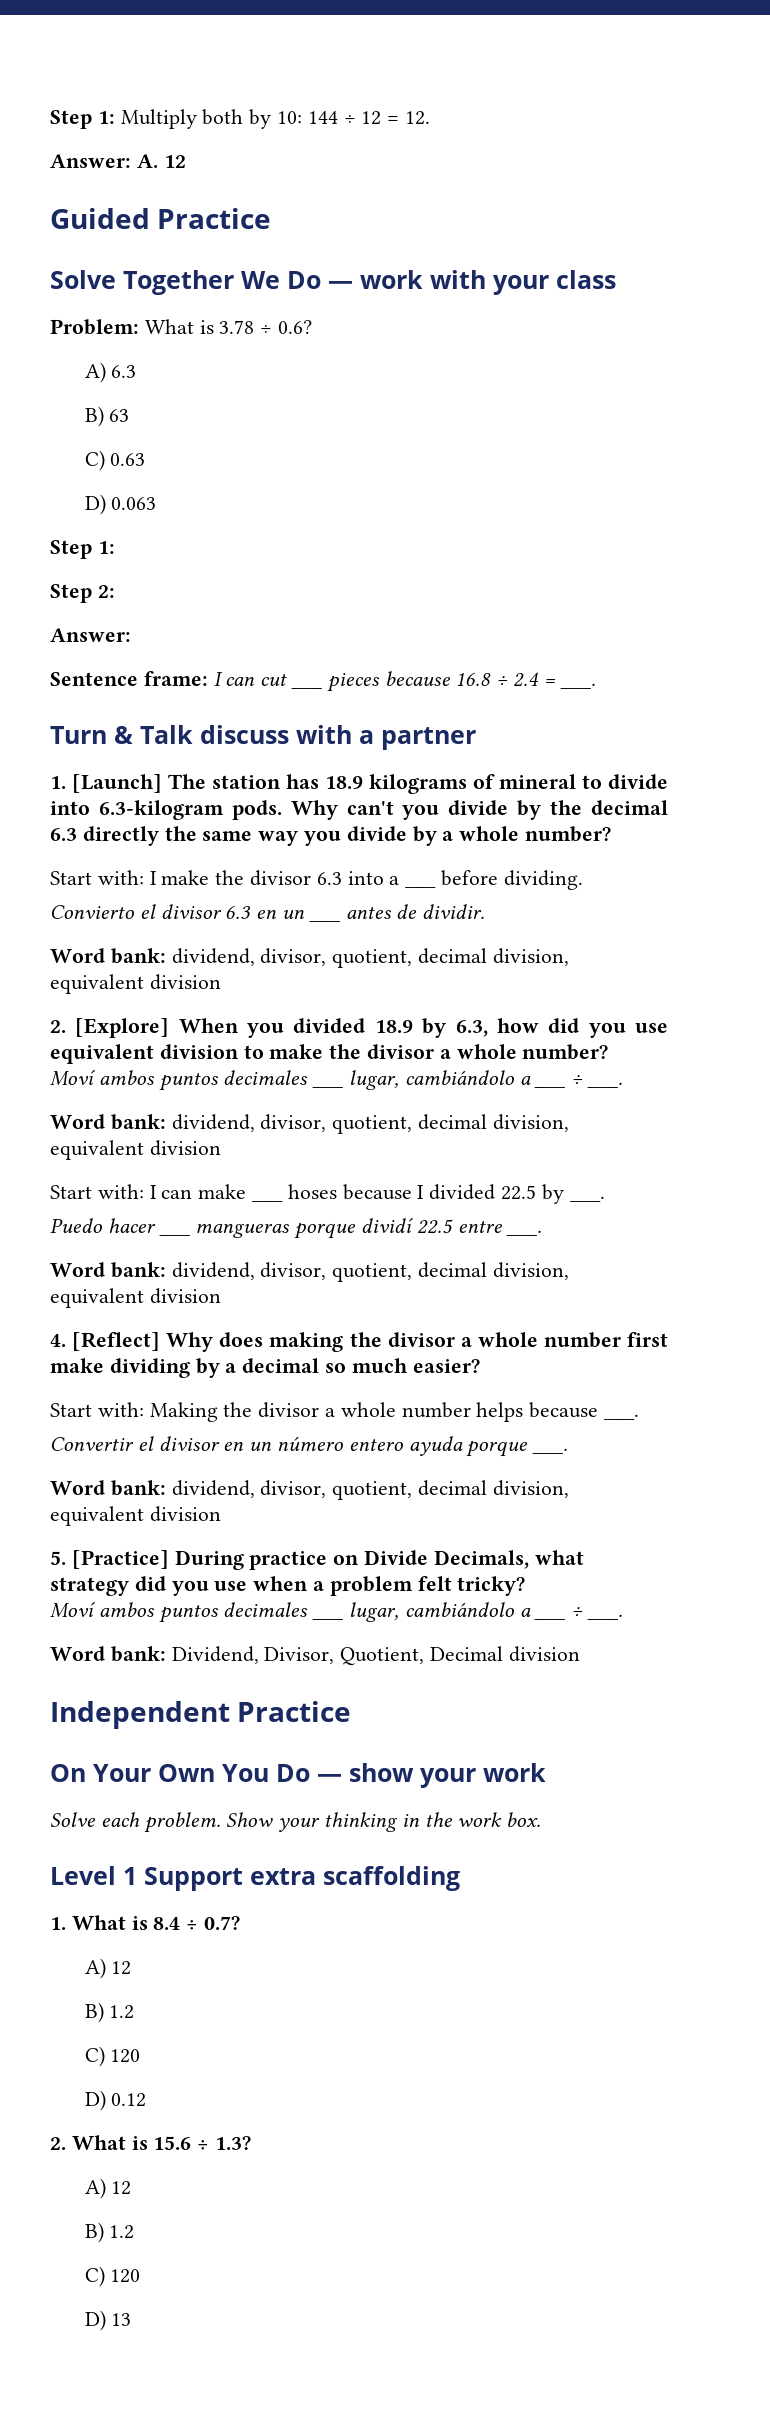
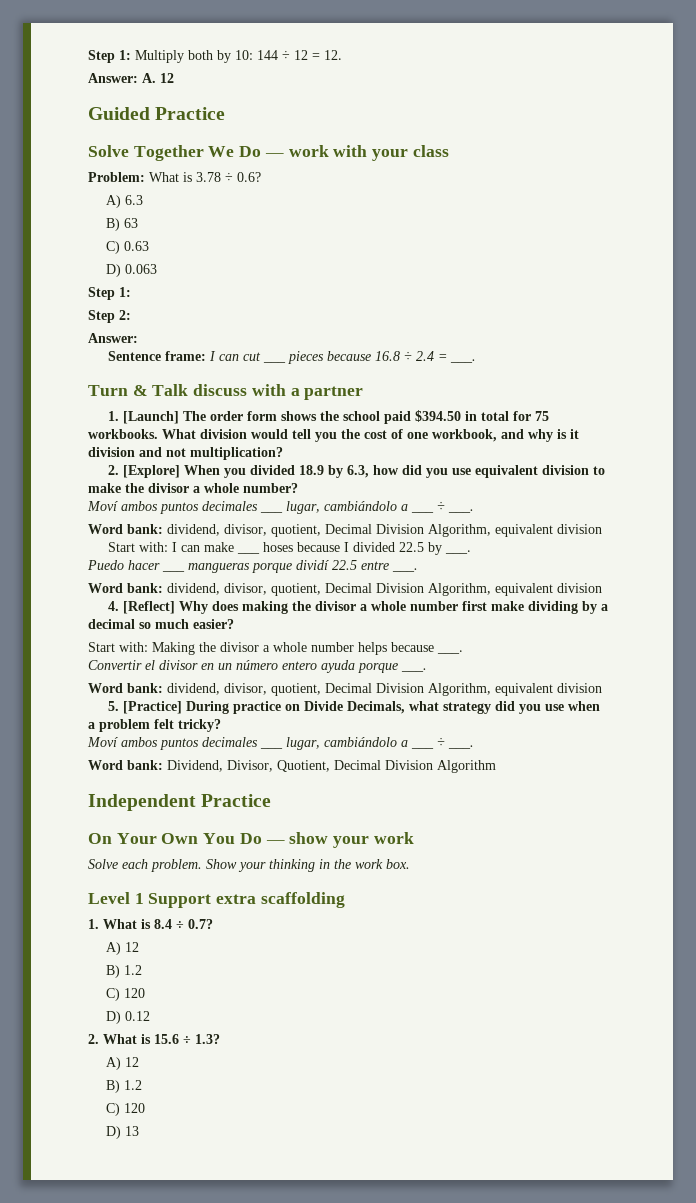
[212,774,668,794] [50,800,669,820] [50,826,612,846] [50,870,400,886] [405,870,583,890] [50,904,306,919] [308,919,340,922] [345,904,486,919] [50,948,569,968] [50,974,221,994] station has 18.9 kilograms of mineral to divide into 6.3-kilogram pods. Why can't you divide by the decimal 6.3 directly the same way you divide by a whole number? // Start with: I make the divisor 6.3 into a ___ before dividing. // Convierto el divisor 6.3 en un ___ antes de dividir. // Word bank: dividend, divisor, quotient, decimal division, equivalent division -> [209,410,549,424] [88,429,579,442] [88,447,283,460] order form shows the school paid $394.50 in total for 75 workbooks. What division would tell you the cost of one workbook, and why is it division and not multiplication?
[418,1114,569,1132] decimal division, -> [325,524,491,537] Decimal Division Algorithm,
[418,1262,569,1280] decimal division, -> [325,583,491,596] Decimal Division Algorithm,
[418,1480,569,1498] decimal division, -> [325,683,491,696] Decimal Division Algorithm,
[508,1646,580,1662] division -> [385,760,496,773] Division Algorithm

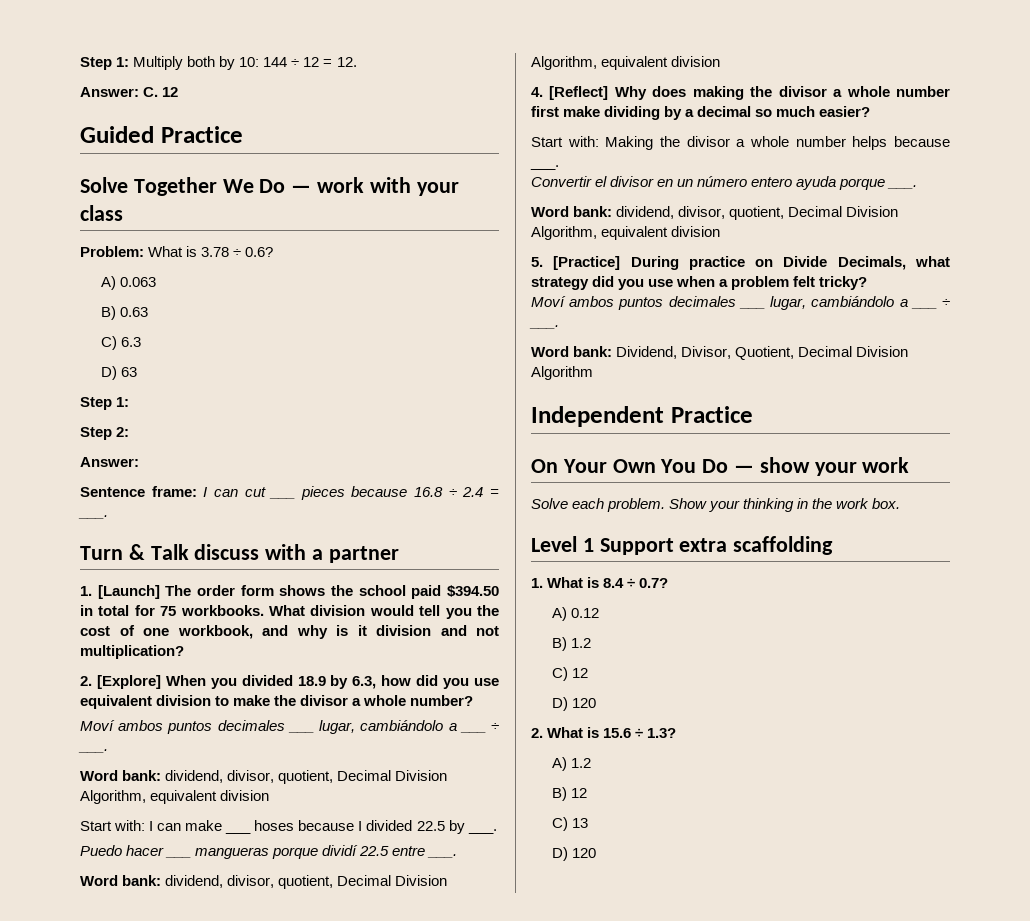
[142,73,156,83] A. -> [143,87,159,97] C.
(122, 201) none -> [120,277,157,287] [100,306,149,320] [100,336,117,350] 0.063 // B) 0.63 // C)
[106,218,121,231] B) -> [100,366,117,380] D)
[106,241,150,254] [106,264,158,277] // C) 0.63 // D) 0.063 -> (138, 372) none
[125,942,140,952] [106,965,143,978] [106,988,146,1001] [106,1011,151,1024] 12 // B) 1.2 // C) 120 // D) 0.12 -> [571,608,600,618] [551,637,592,651] [551,667,589,681] [551,697,597,711] 0.12 // B) 1.2 // C) 12 // D) 120
[125,1057,140,1067] [106,1080,143,1093] [106,1103,146,1116] [106,1126,140,1139] 12 // B) 1.2 // C) 120 // D) 13 -> [571,758,592,768] [551,787,588,801] [551,817,589,831] [551,847,597,861] 1.2 // B) 12 // C) 13 // D) 120

